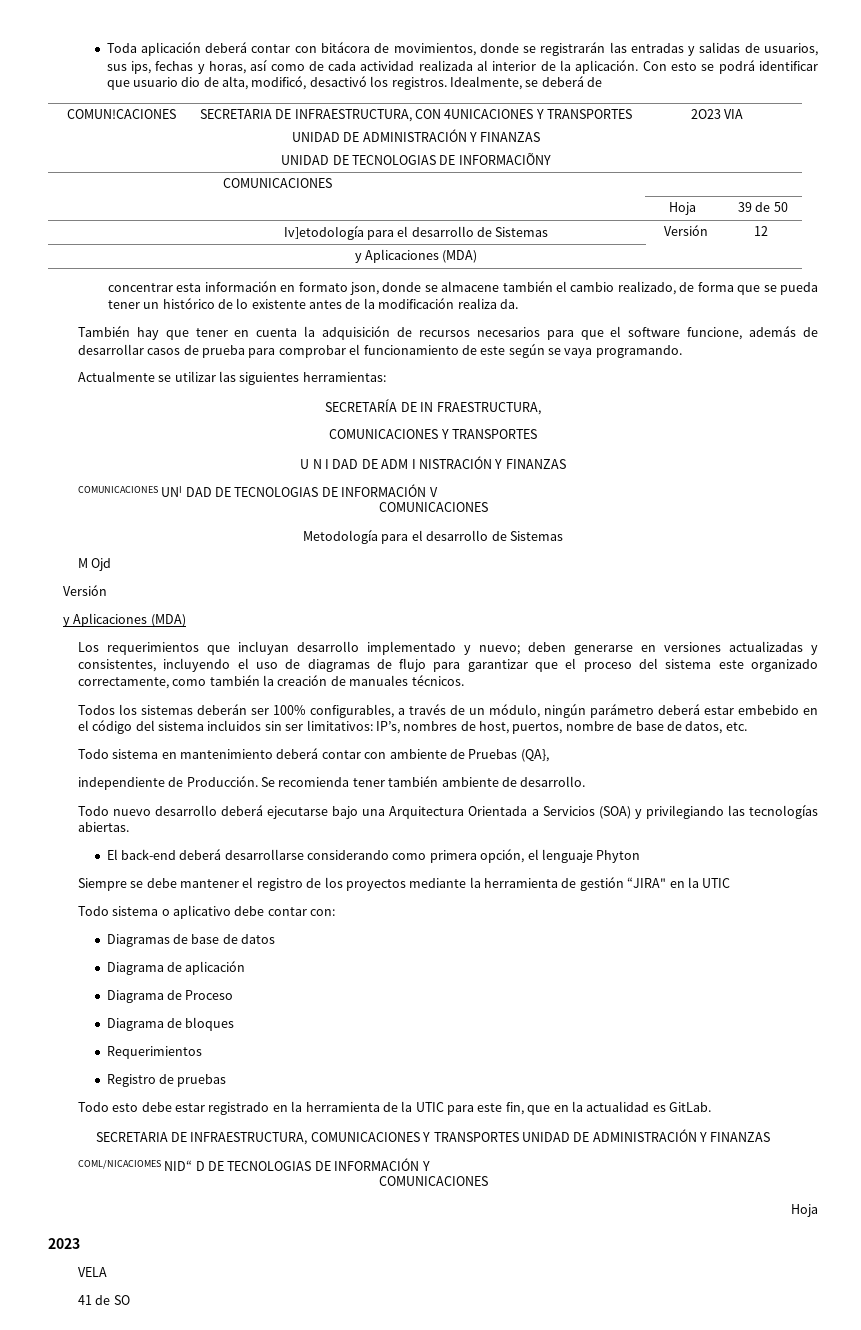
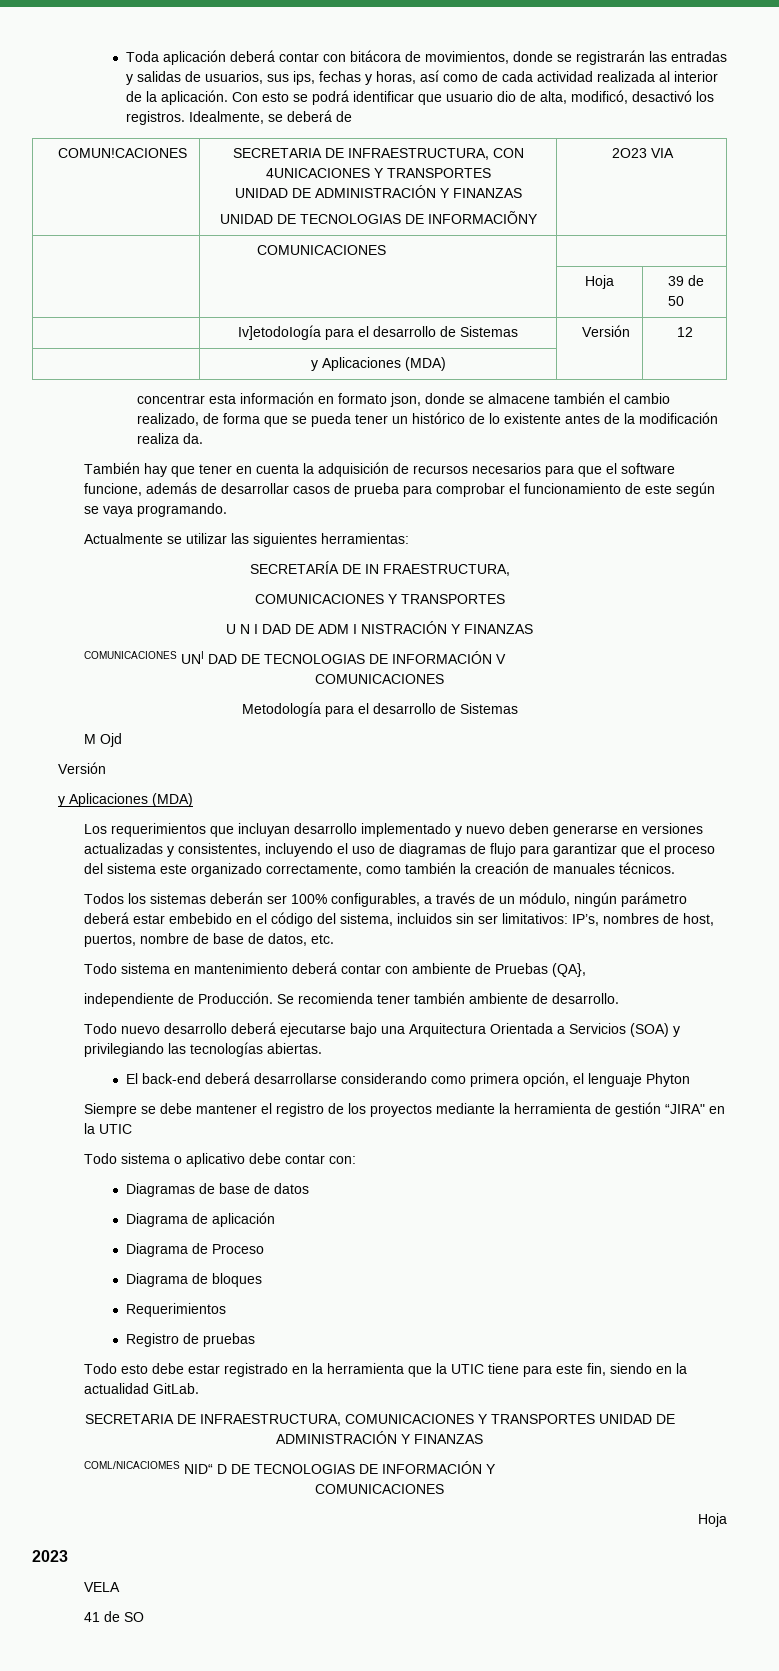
[478,645,520,655] nuevo; -> [466,826,506,834] nuevo
[158,721,205,731] sistema -> [340,913,394,926] sistema,
[382,1101,444,1112] de la UTIC -> [408,1363,520,1377] que la UTIC tiene
[527,1105,551,1115] que -> [610,1363,653,1374] siendo
[652,1105,666,1112] es -> (150, 1388) none

